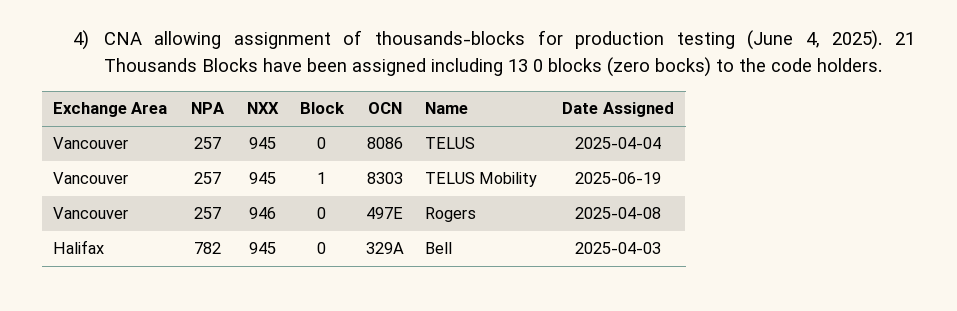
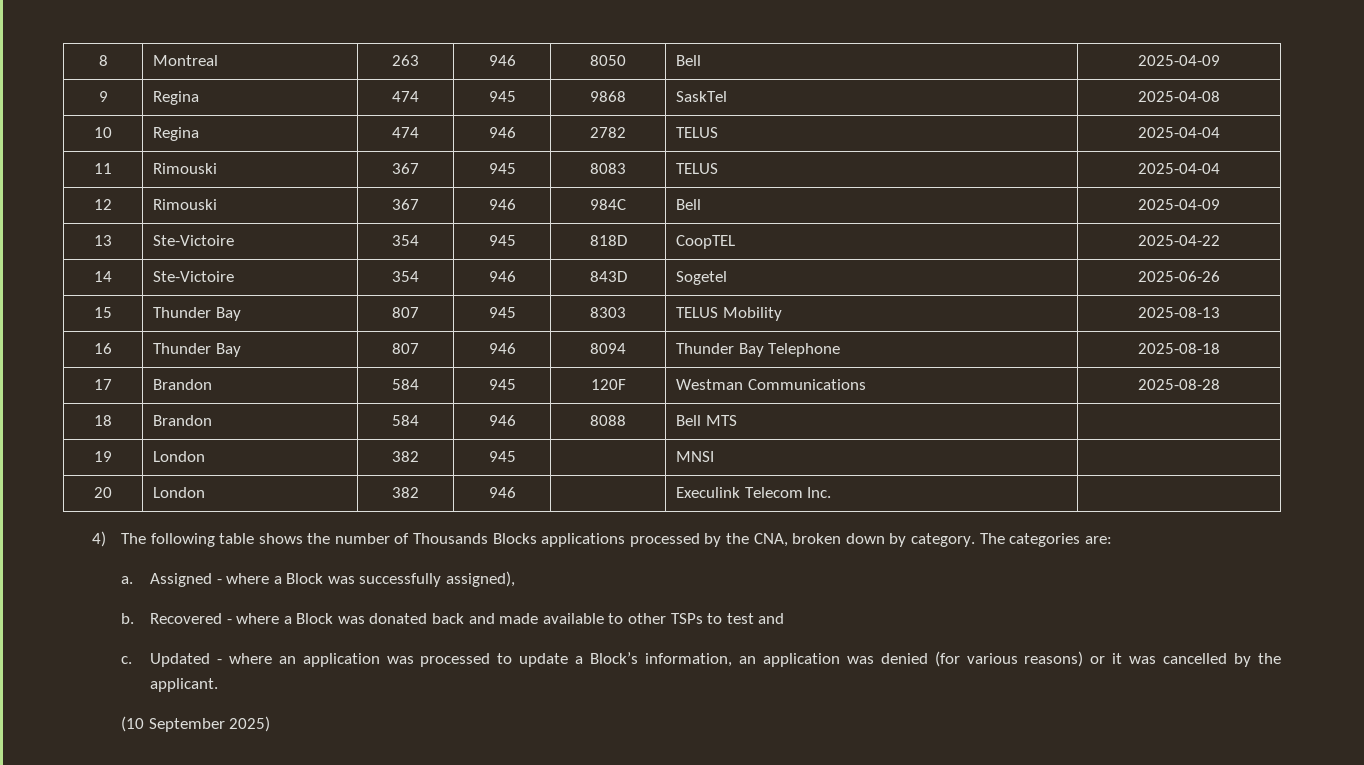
[72,30,915,50] [103,57,882,77] [52,102,168,117] [191,102,225,114] [246,102,279,114] [299,102,345,114] [367,102,402,114] [424,102,468,114] [562,102,674,117] [52,137,128,149] [194,137,221,149] [248,137,276,149] [317,137,326,149] [366,137,403,149] [424,137,475,149] [575,137,661,149] [52,172,128,184] [194,172,221,184] [248,172,276,184] [317,172,326,184] [366,172,403,184] [424,172,538,187] [575,172,661,184] [52,207,128,219] [194,207,221,219] [248,207,276,219] [317,207,326,219] [366,207,403,219] [424,207,476,222] [575,207,661,219] [52,240,104,254] [194,242,221,254] [248,242,276,254] [317,242,326,254] [365,242,404,254] [424,242,452,254] [575,242,661,254] 4) CNA allowing assignment of thousands-blocks for production testing (June 4, 2025). 21 Thousands Blocks have been assigned including 13 0 blocks (zero bocks) to the code holders. // Exchange Area | NPA | NXX | Block | OCN | Name | Date Assigned // Vancouver | 257 | 945 | 0 | 8086 | TELUS | 2025-04-04 // Vancouver | 257 | 945 | 1 | 8303 | TELUS Mobility | 2025-06-19 // Vancouver | 257 | 946 | 0 | 497E | Rogers | 2025-04-08 // Halifax | 782 | 945 | 0 | 329A | Bell | 2025-04-03 -> [98,55,108,66] [153,55,219,66] [392,55,419,66] [488,55,516,66] [590,55,626,66] [676,55,702,66] [1138,55,1220,66] [98,91,108,102] [153,91,200,105] [392,91,419,102] [488,91,516,102] [590,91,626,102] [676,91,728,102] [1138,91,1220,102] [94,127,112,138] [153,127,200,141] [392,127,419,138] [488,127,516,138] [590,127,626,138] [676,127,719,138] [1138,127,1220,138] [94,163,112,174] [153,163,218,174] [392,163,419,174] [488,163,516,174] [590,163,626,174] [676,163,719,174] [1138,163,1220,174] [94,199,112,210] [153,199,218,210] [392,199,419,210] [488,199,516,210] [590,199,626,210] [676,199,702,210] [1138,199,1220,210] [94,235,112,246] [153,235,235,246] [392,235,419,246] [488,235,516,246] [589,235,627,246] [676,235,736,249] [1138,235,1220,246] [94,271,112,282] [153,271,235,282] [392,271,419,282] [488,271,516,282] [589,271,627,282] [676,271,728,285] [1138,271,1220,282] [94,307,112,318] [153,307,241,321] [392,307,419,318] [488,307,516,318] [590,307,626,318] [676,307,782,321] [1138,307,1220,318] [94,343,112,354] [153,343,241,357] [392,343,419,354] [488,343,516,354] [590,343,626,354] [676,343,841,357] [1138,343,1220,354] [94,379,112,390] [153,379,213,390] [392,379,419,390] [488,379,516,390] [590,379,626,390] [676,379,866,390] [1138,379,1220,390] [94,415,112,426] [153,415,213,426] [392,415,419,426] [488,415,516,426] [590,415,626,426] [676,415,737,426] [94,451,112,462] [153,451,206,462] [392,451,419,462] [488,451,516,462] [676,451,715,462] [94,487,112,498] [153,487,206,498] [392,487,419,498] [488,487,516,498] [676,487,832,498] [91,531,1112,547] [120,571,516,587] [120,613,785,624] [120,651,1281,667] [149,678,218,692] [120,716,271,732] 8 | Montreal | 263 | 946 | 8050 | Bell | 2025-04-09 // 9 | Regina | 474 | 945 | 9868 | SaskTel | 2025-04-08 // 10 | Regina | 474 | 946 | 2782 | TELUS | 2025-04-04 // 11 | Rimouski | 367 | 945 | 8083 | TELUS | 2025-04-04 // 12 | Rimouski | 367 | 946 | 984C | Bell | 2025-04-09 // 13 | Ste-Victoire | 354 | 945 | 818D | CoopTEL | 2025-04-22 // 14 | Ste-Victoire | 354 | 946 | 843D | Sogetel | 2025-06-26 // 15 | Thunder Bay | 807 | 945 | 8303 | TELUS Mobility | 2025-08-13 // 16 | Thunder Bay | 807 | 946 | 8094 | Thunder Bay Telephone | 2025-08-18 // 17 | Brandon | 584 | 945 | 120F | Westman Communications | 2025-08-28 // 18 | Brandon | 584 | 946 | 8088 | Bell MTS | // 19 | London | 382 | 945 | | MNSI | // 20 | London | 382 | 946 | | Execulink Telecom Inc. | // 4) The following table shows the number of Thousands Blocks applications processed by the CNA, broken down by category. The categories are: // a. Assigned - where a Block was successfully assigned), // b. Recovered - where a Block was donated back and made available to other TSPs to test and // c. Updated - where an application was processed to update a Block’s information, an application was denied (for various reasons) or it was cancelled by the applicant. // (10 September 2025)

